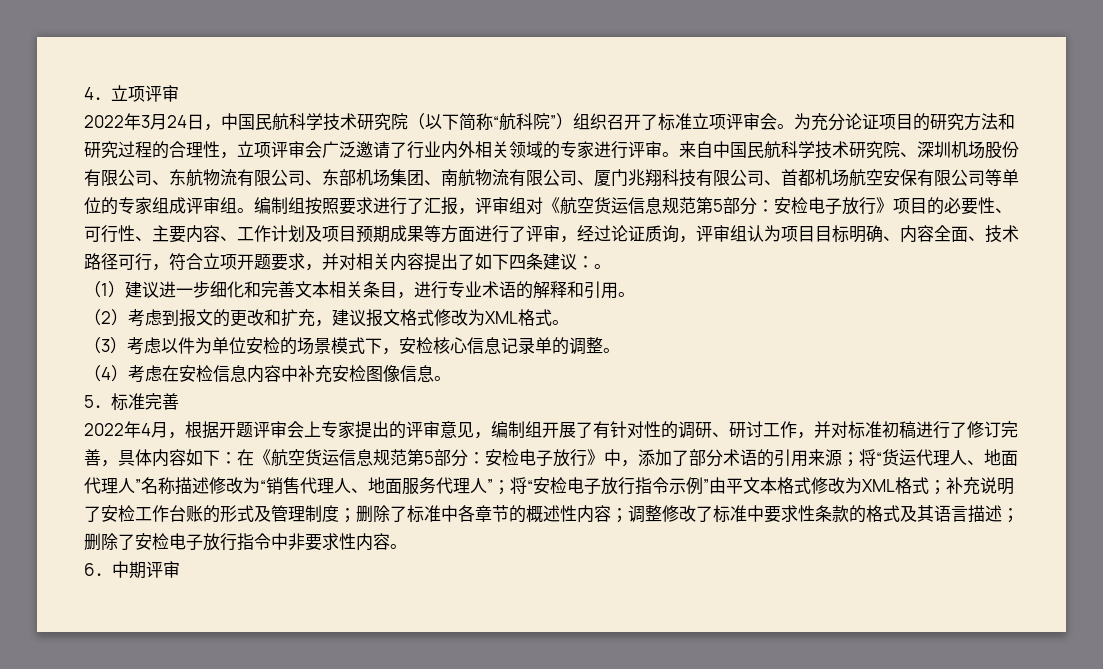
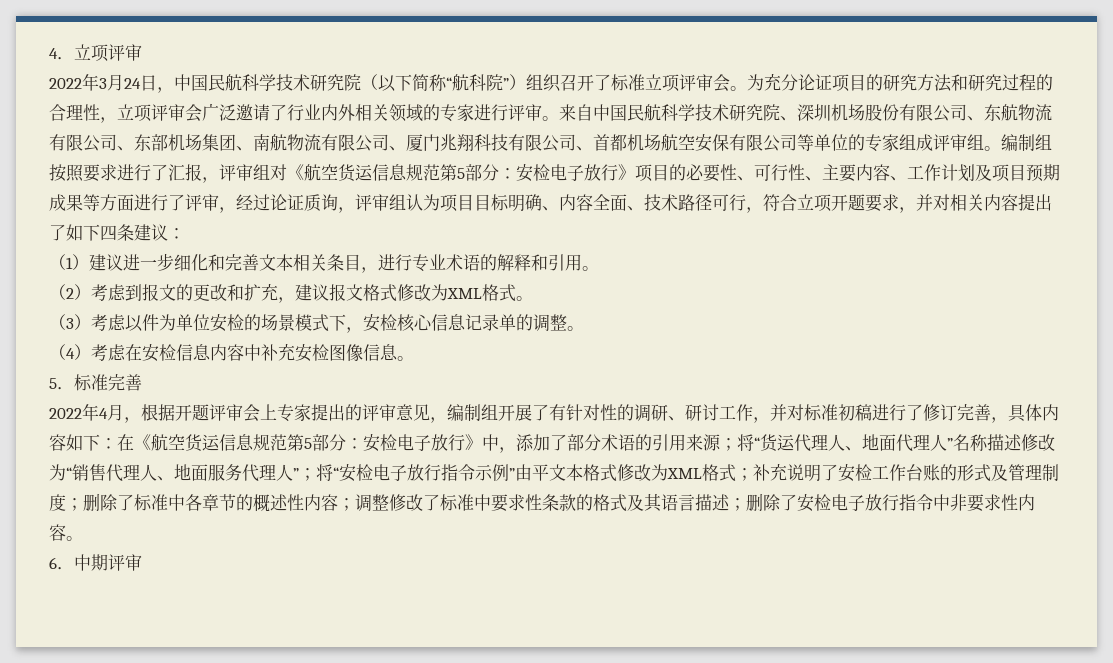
[594,264,611,269] 。 -> (185, 233) none

